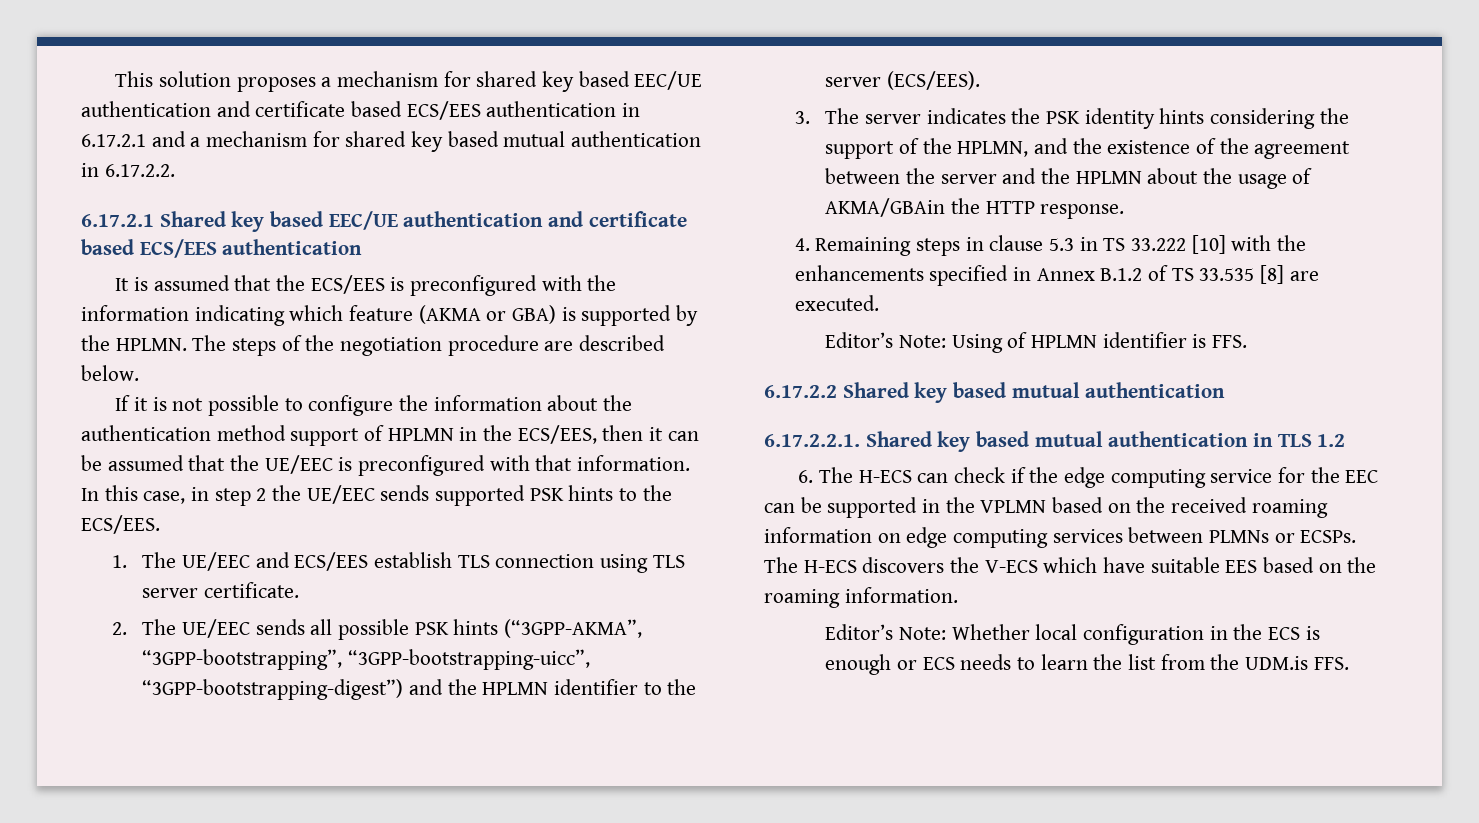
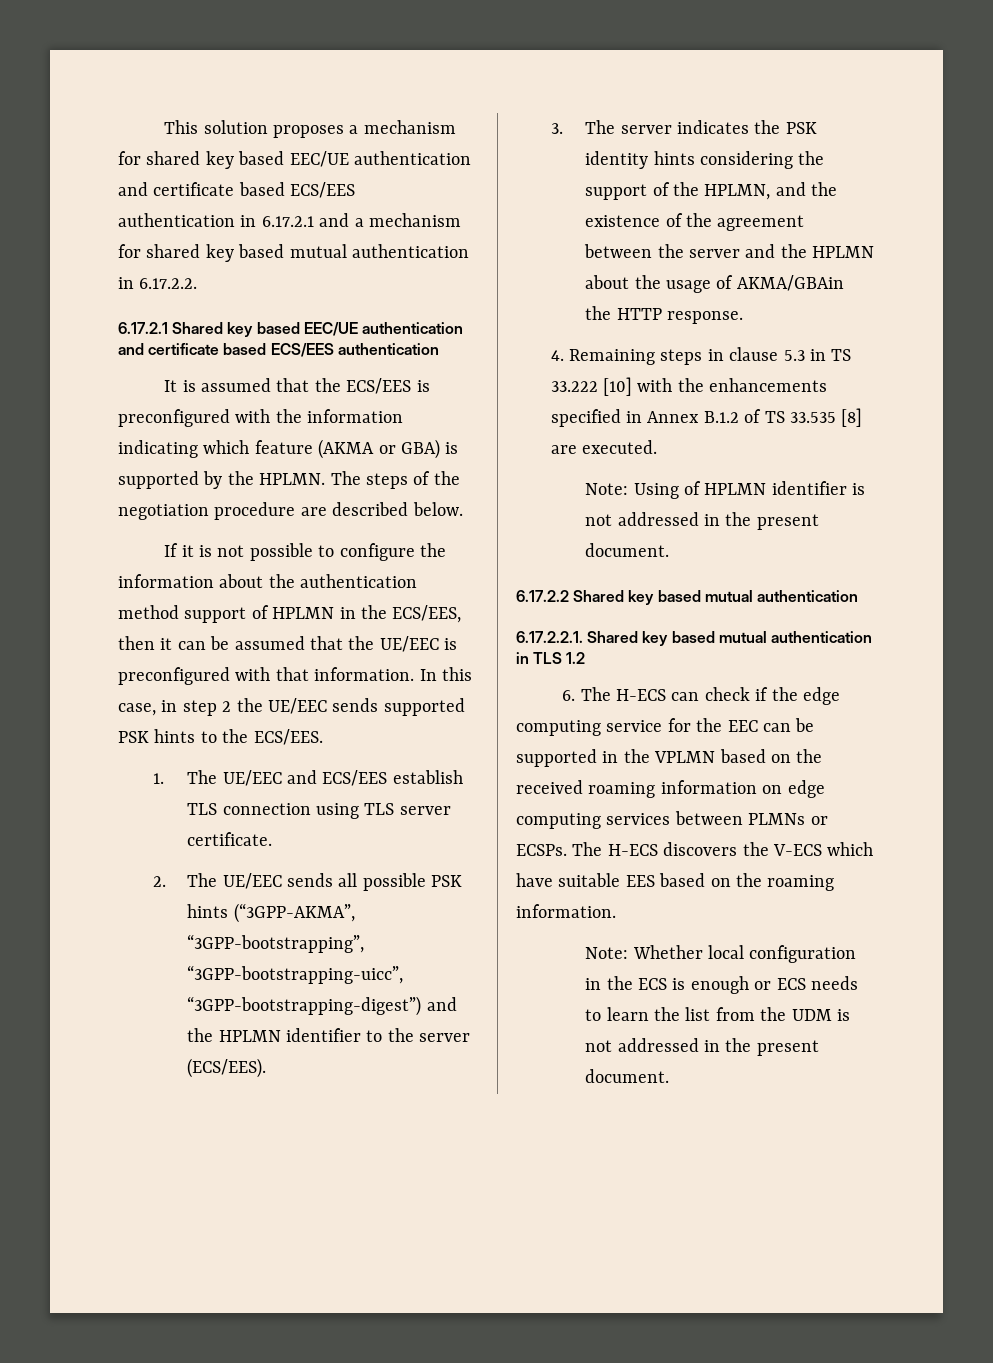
[825,332,894,348] Editor’s -> (657, 447) none
[1211,335,1247,348] FFS. -> [585,512,819,530] [585,543,670,557] not addressed in the present document.
[825,624,894,640] Editor’s -> (616, 911) none
[1244,656,1349,670] UDM.is FFS. -> [791,1009,850,1021] [585,1038,819,1056] [585,1069,670,1083] UDM is not addressed in the present document.

